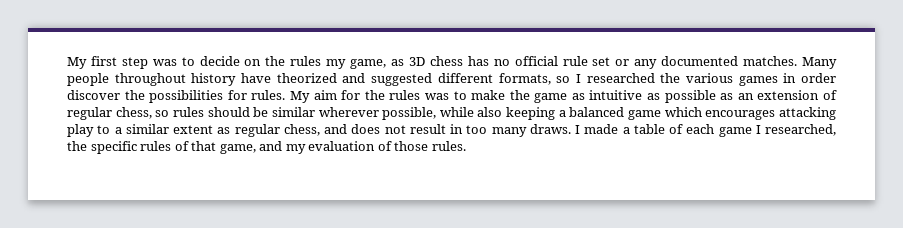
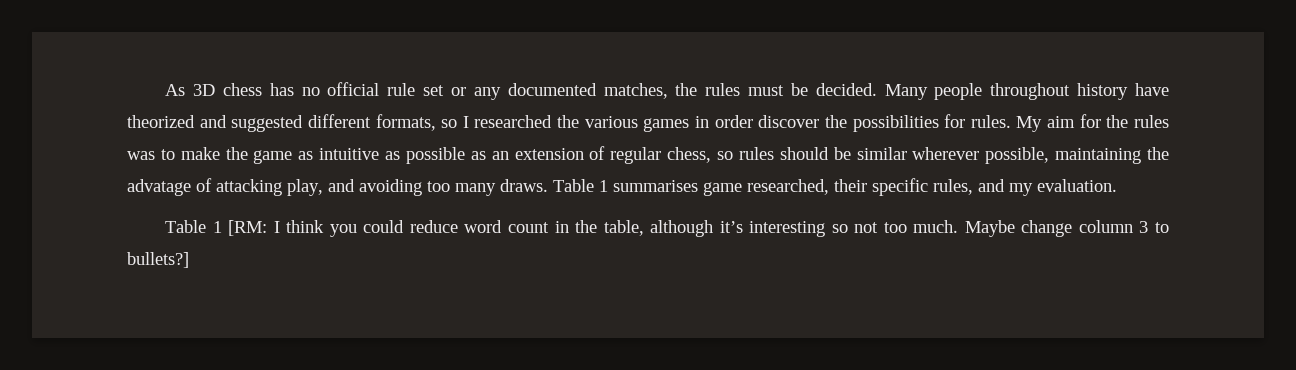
[67,56,405,69] My first step was to decide on the rules my game, as -> [165,84,186,96] As
[743,56,798,66] matches. -> [603,83,877,99] matches, the rules must be decided.
[439,107,836,120] [67,124,836,137] [67,141,466,154] while also keeping a balanced game which encourages attacking play to a similar extent as regular chess, and does not result in too many draws. I made a table of each game I researched, the specific rules of that game, and my evaluation of those rules. -> [1055,147,1169,164] [127,178,1117,196] [165,220,1170,237] [127,252,189,268] maintaining the advatage of attacking play, and avoiding too many draws. Table 1 summarises game researched, their specific rules, and my evaluation. // Table 1 [RM: I think you could reduce word count in the table, although it’s interesting so not too much. Maybe change column 3 to bullets?]

